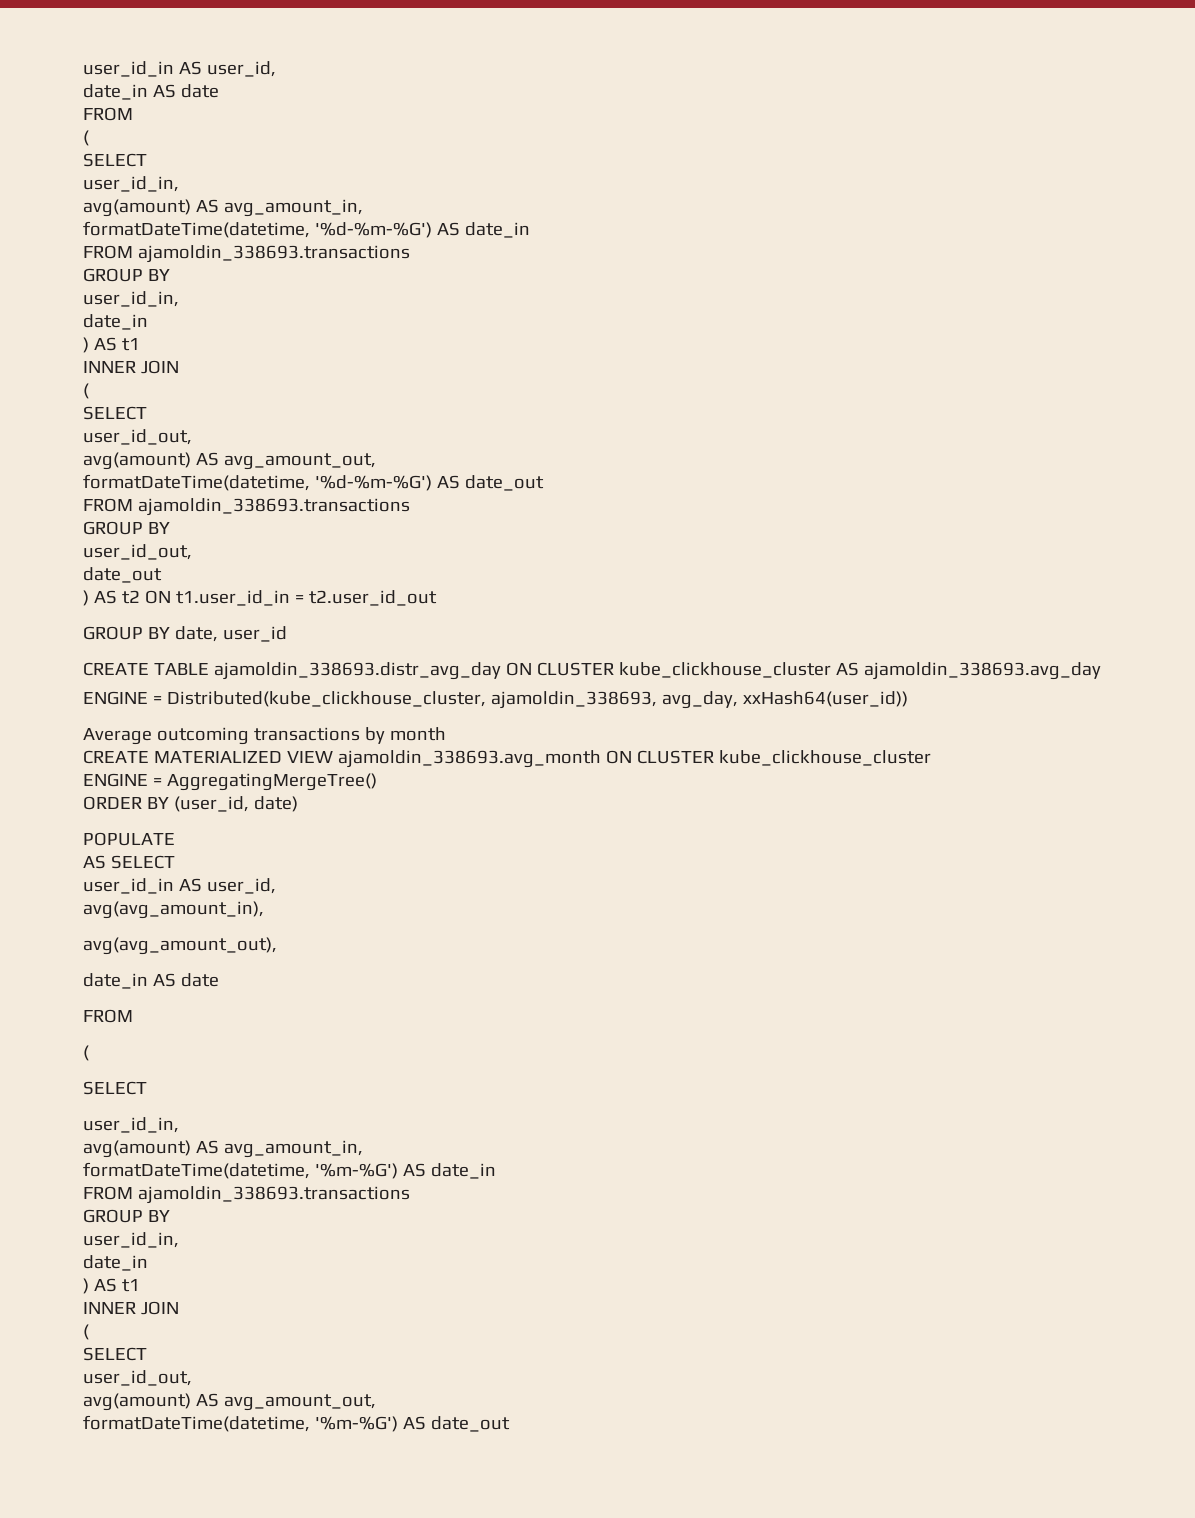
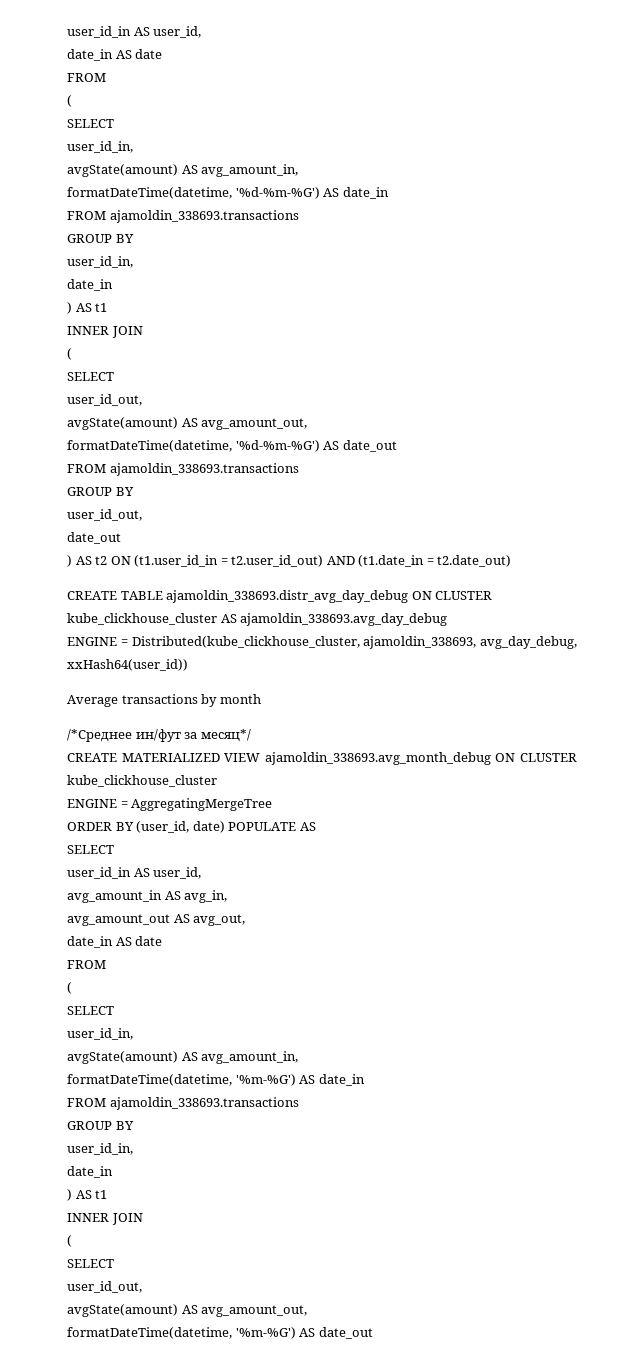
[83,199,191,217] avg(amount) -> [67,164,178,177] avgState(amount)
[83,452,191,470] avg(amount) -> [67,417,178,430] avgState(amount)
[175,590,437,606] [83,626,287,642] t1.user_id_in = t2.user_id_out // GROUP BY date, user_id -> [134,555,512,567] (t1.user_id_in = t2.user_id_out) AND (t1.date_in = t2.date_out)
[213,662,501,680] ajamoldin_338693.distr_avg_day -> [166,590,409,603] ajamoldin_338693.distr_avg_day_debug
[863,662,1101,680] ajamoldin_338693.avg_day -> [240,613,448,626] ajamoldin_338693.avg_day_debug
[661,691,738,709] avg_day, -> [480,636,577,649] avg_day_debug,
[156,727,249,745] outcoming -> (118, 701) none
(446, 734) none -> [67,729,251,742] // /*Среднее ин/фут за месяц*/
[337,750,601,768] ajamoldin_338693.avg_month -> [264,752,491,765] ajamoldin_338693.avg_month_debug
[166,773,377,791] AggregatingMergeTree() -> [131,798,273,811] AggregatingMergeTree
[83,832,175,846] [83,855,106,869] // POPULATE // AS -> [228,822,316,831] POPULATE AS //
[83,901,264,919] [83,937,277,955] [83,973,219,989] [83,1009,133,1023] [83,1045,89,1061] [83,1081,147,1095] [83,1117,179,1133] [83,1140,191,1158] avg(avg_amount_in), // avg(avg_amount_out), // date_in AS date // FROM // ( // SELECT // user_id_in, // avg(amount) -> [67,890,228,903] [67,914,246,926] [67,936,163,948] [67,960,106,969] [67,982,72,994] [67,1006,114,1015] [67,1028,133,1040] [67,1051,178,1064] avg_amount_in AS avg_in, // avg_amount_out AS avg_out, // date_in AS date // FROM // ( // SELECT // user_id_in, // avgState(amount)
[83,1393,191,1411] avg(amount) -> [67,1304,178,1317] avgState(amount)

